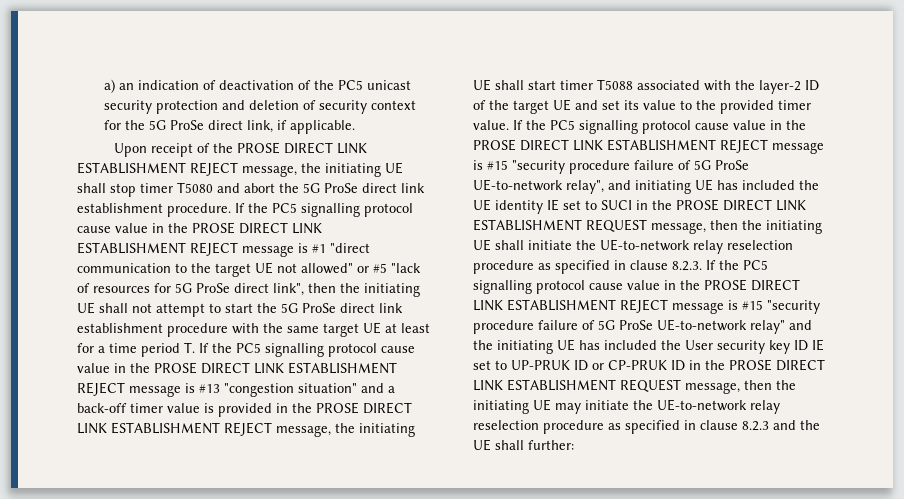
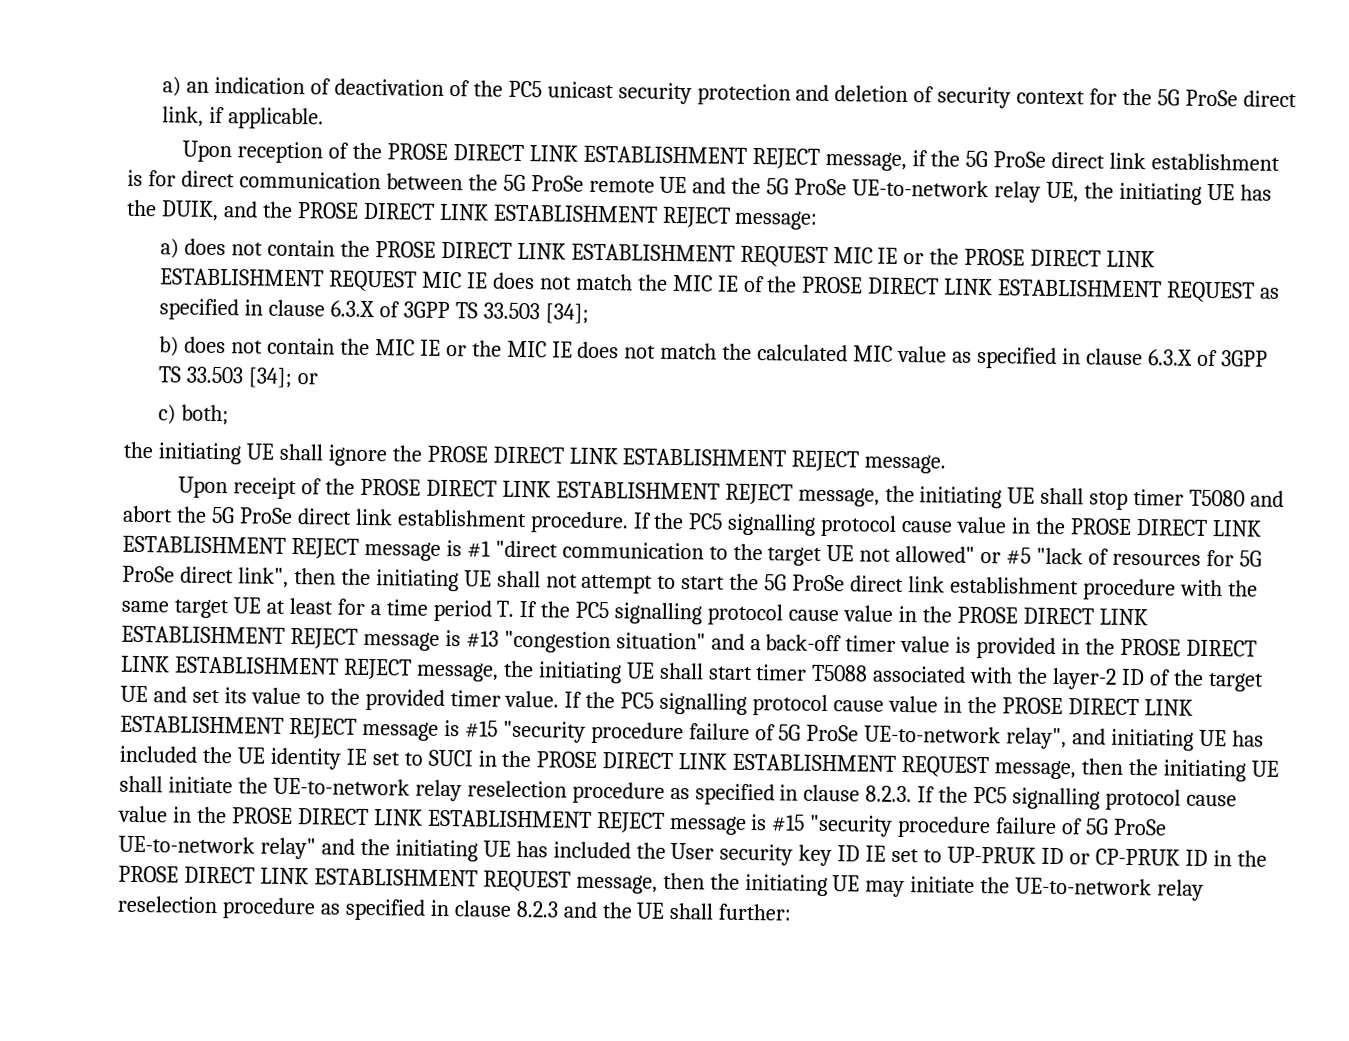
(356, 127) none -> [182,140,1281,172] [127,169,1272,205] [126,199,819,230] [160,238,1156,268] [160,268,1281,303] [159,298,589,324] [159,336,1268,369] [158,366,318,388] [158,404,230,426] [123,441,947,474] // Upon reception of the PROSE DIRECT LINK ESTABLISHMENT REJECT message, if the 5G ProSe direct link establishment is for direct communication between the 5G ProSe remote UE and the 5G ProSe UE-to-network relay UE, the initiating UE has the DUIK, and the PROSE DIRECT LINK ESTABLISHMENT REJECT message: // a) does not contain the PROSE DIRECT LINK ESTABLISHMENT REQUEST MIC IE or the PROSE DIRECT LINK ESTABLISHMENT REQUEST MIC IE does not match the MIC IE of the PROSE DIRECT LINK ESTABLISHMENT REQUEST as specified in clause 6.3.X of 3GPP TS 33.503 [34]; // b) does not contain the MIC IE or the MIC IE does not match the calculated MIC value as specified in clause 6.3.X of 3GPP TS 33.503 [34]; or // c) both; // the initiating UE shall ignore the PROSE DIRECT LINK ESTABLISHMENT REJECT message.

